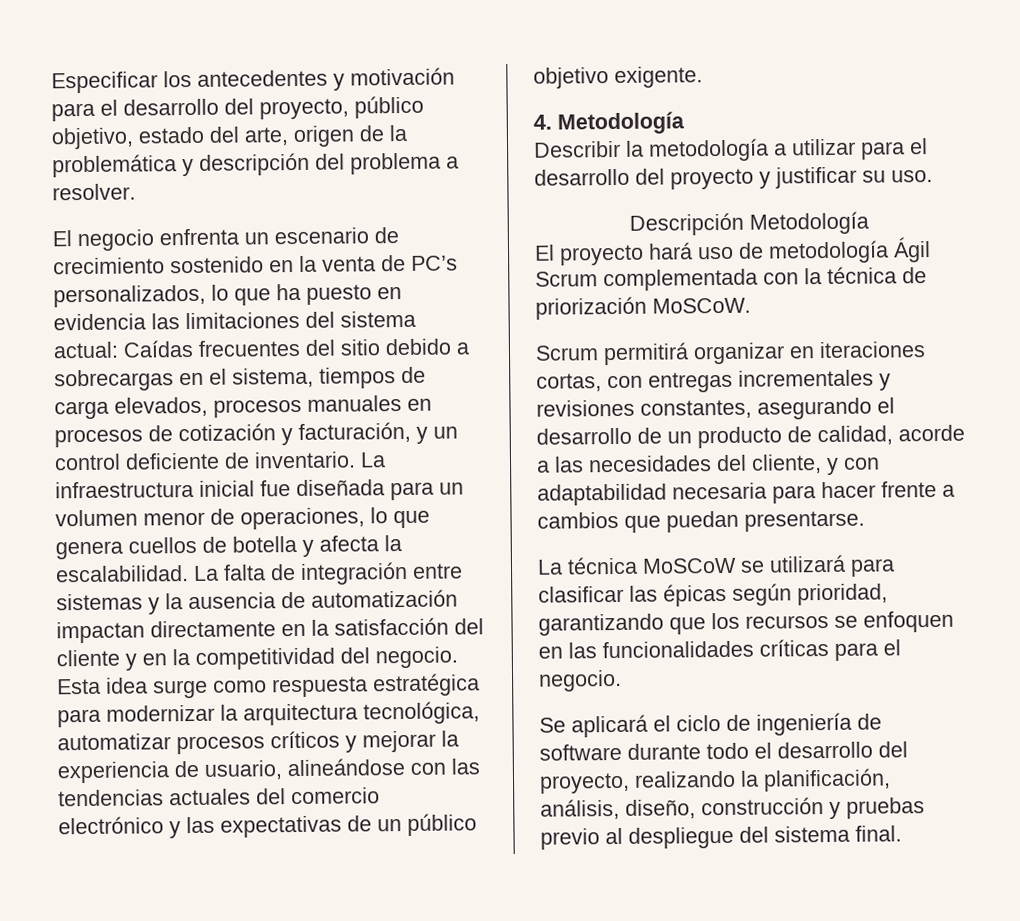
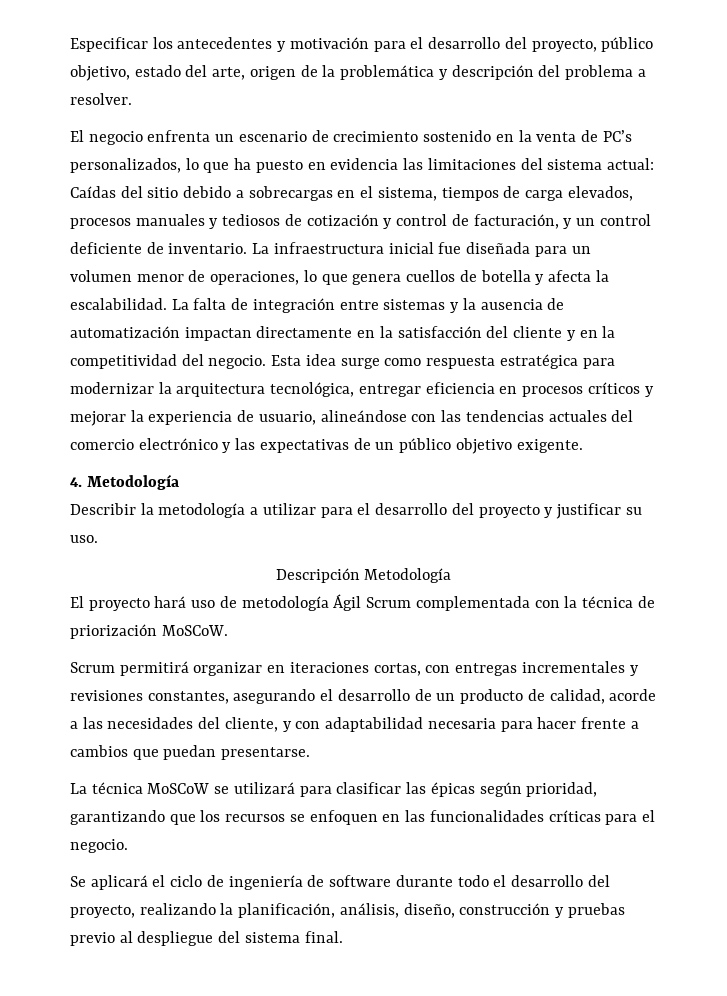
[198,339,301,357] frecuentes -> (116, 192) none
[407,398,432,411] [54,428,143,448] en procesos -> [209,214,281,229] y tediosos
(293, 437) none -> [396,214,469,226] control de
[57,733,171,751] automatizar -> [358,382,518,397] entregar eficiencia en

